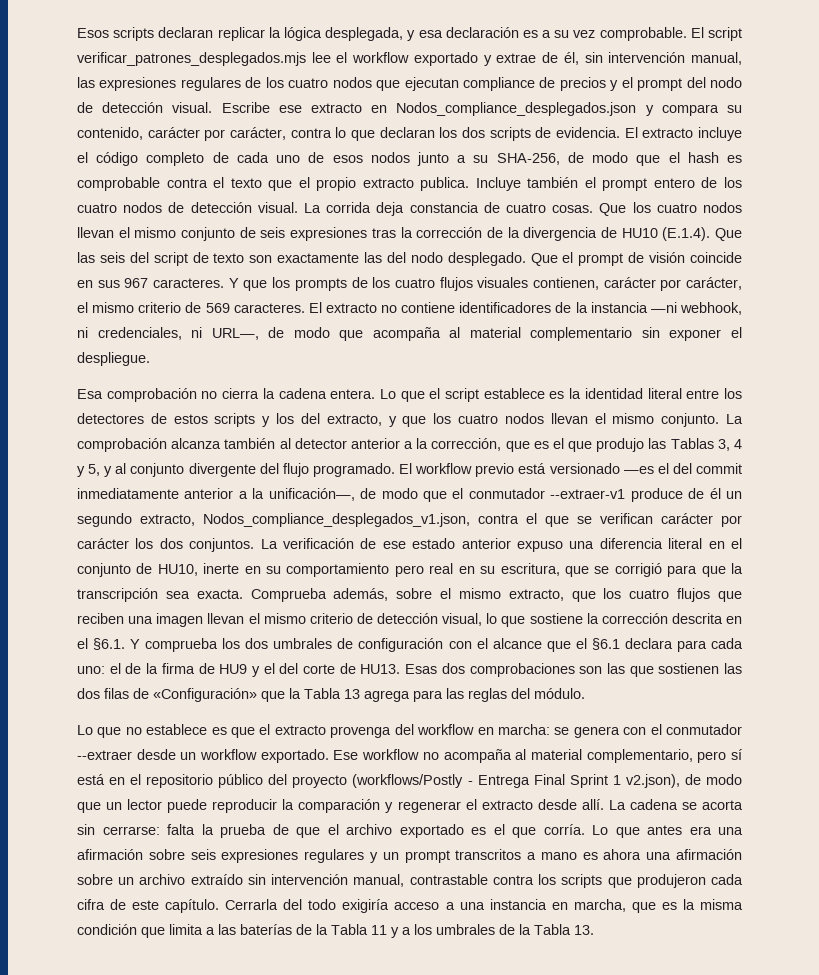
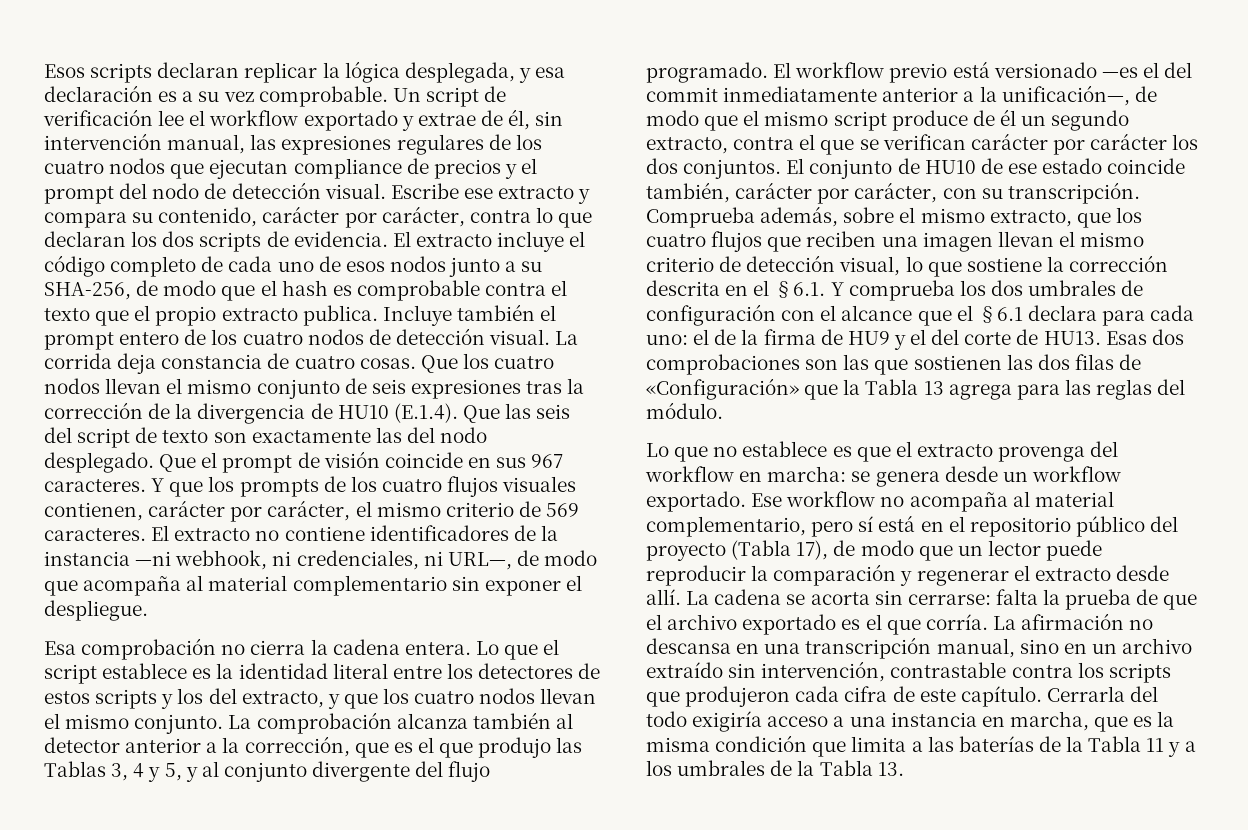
[690,27,742,41] [77,52,306,66] El script verificar_patrones_desplegados.mjs -> [392,86,507,107] [43,109,153,126] Un script de verificación
[371,102,637,116] en Nodos_compliance_desplegados.json -> (575, 192) none
[468,488,626,499] conmutador --extraer-v1 -> [764,111,887,131] mismo script
[203,513,470,527] Nodos_compliance_desplegados_v1.json, -> (728, 145) none
[260,538,742,552] [77,563,743,577] [77,588,243,602] La verificación de ese estado anterior expuso una diferencia literal en el conjunto de HU10, inerte en su comportamiento pero real en su escritura, que se corrigió para que la transcripción sea exacta. -> [786,158,1186,179] [646,182,1140,204] El conjunto de HU10 de ese estado coincide también, carácter por carácter, con su transcripción.
[623,724,742,735] [77,750,132,760] con el conmutador --extraer -> (940, 479) none
[352,774,680,788] (workflows/Postly - Entrega Final Sprint 1 v2.json), -> [731,540,829,560] (Tabla 17),
[592,825,743,838] [77,849,743,863] [77,874,113,885] Lo que antes era una afirmación sobre seis expresiones regulares y un prompt transcritos a mano es ahora una afirmación sobre -> [992,613,1154,630] [646,637,1087,659] La afirmación no descansa en una transcripción manual, sino en
[271,874,405,887] intervención manual, -> [761,661,886,682] intervención,

